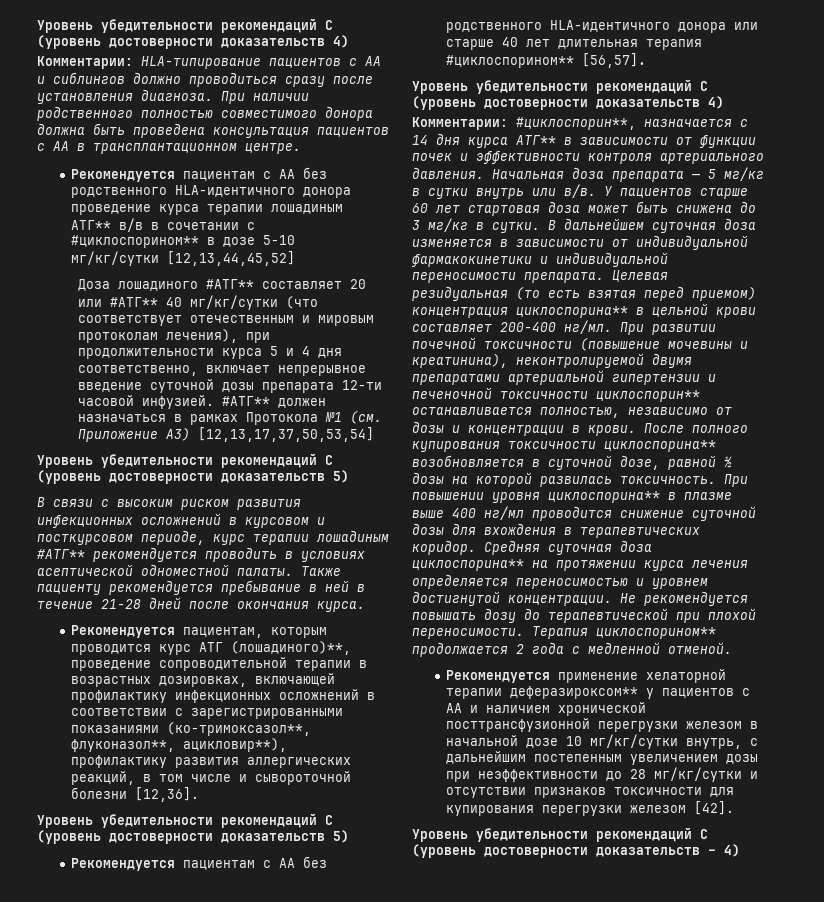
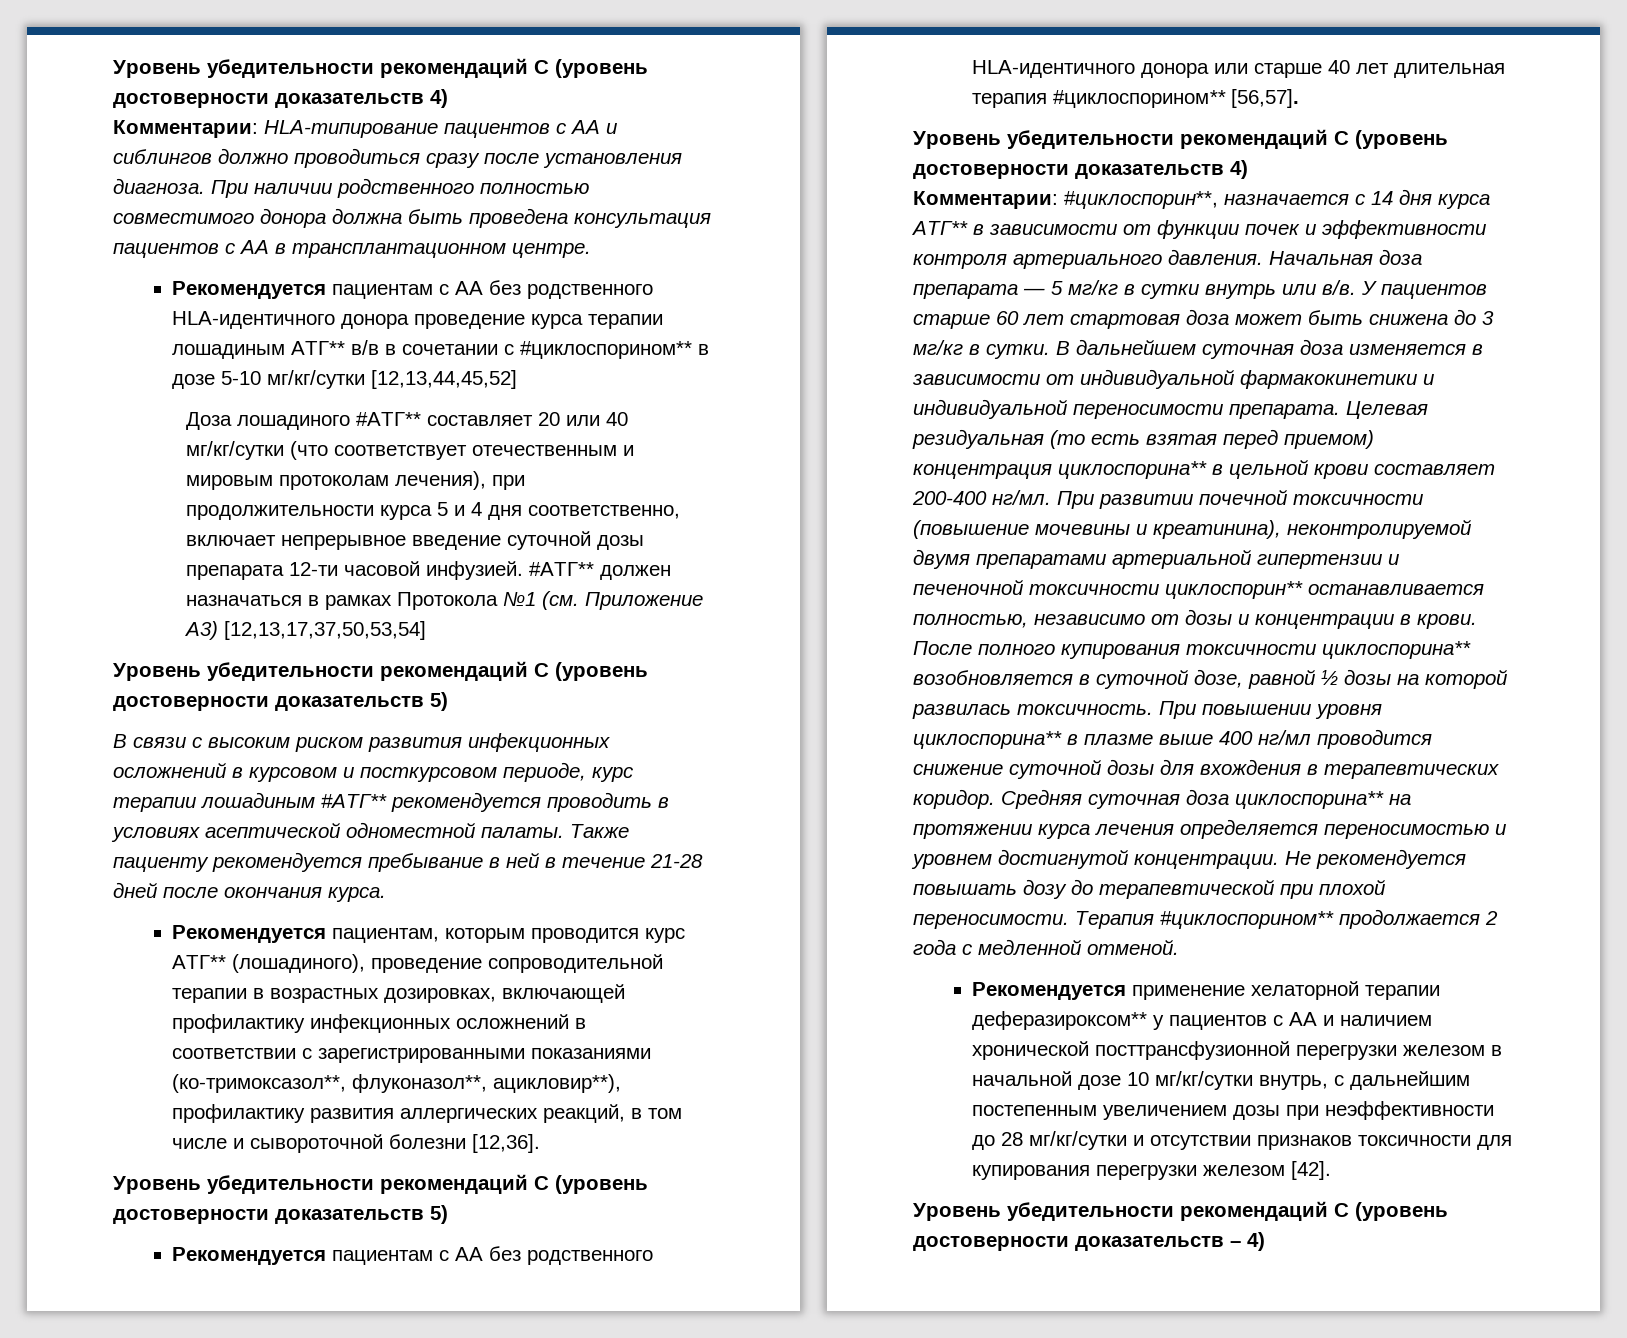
[109,297,158,307] #АТГ** -> (601, 420) none
[199,641,352,655] АТГ (лошадиного)**, -> [172,954,366,973] АТГ** (лошадиного),
[596,627,716,639] циклоспорином** -> [1160,911,1334,929] #циклоспорином**

